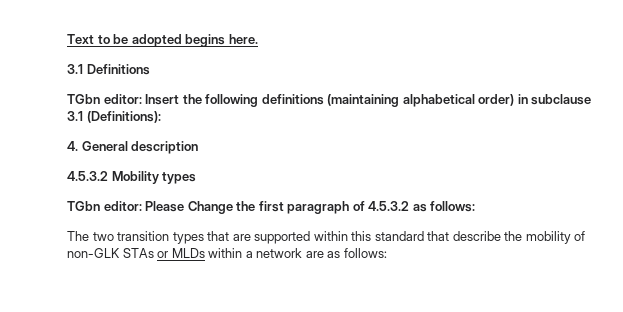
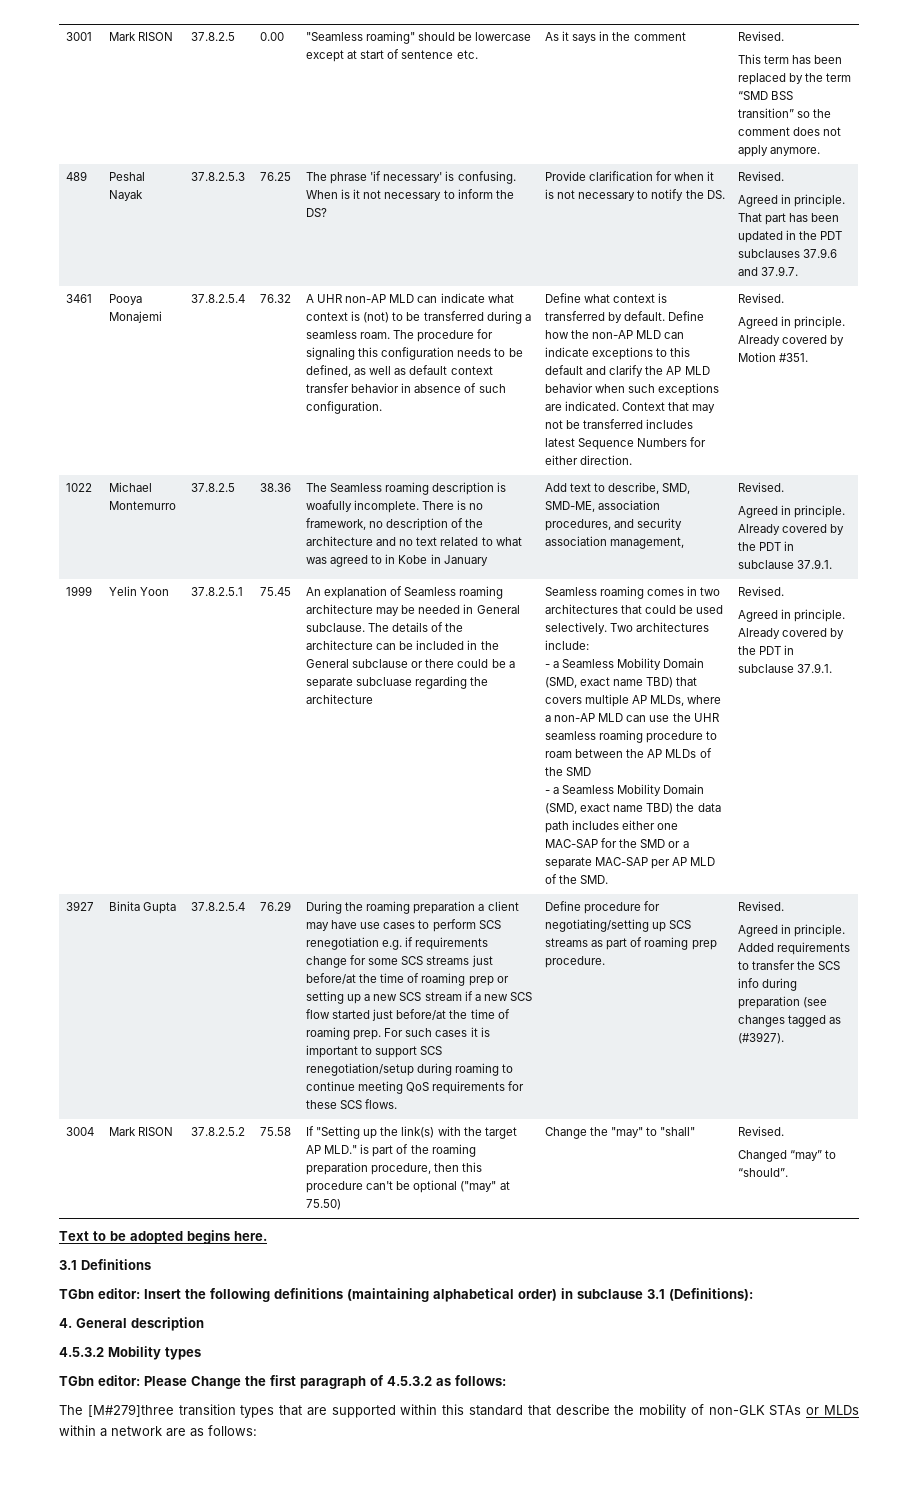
(67, 39) none -> [66,32,93,41] [109,32,174,41] [191,32,236,41] [260,32,285,41] [306,31,532,44] [306,49,478,62] [545,31,686,43] [738,31,785,41] [738,54,843,64] [738,73,852,85] [738,91,794,100] [738,108,832,118] [738,127,842,136] [738,145,821,157] [66,171,88,181] [109,172,146,181] [109,190,144,201] [191,172,246,181] [260,172,292,181] [306,171,516,184] [306,189,514,201] [306,208,328,217] [545,171,715,181] [545,189,725,201] [738,171,785,181] [738,194,846,207] [738,213,840,225] [738,230,843,243] [738,248,838,258] [738,266,799,276] [66,294,93,303] [109,294,143,305] [109,311,163,323] [191,294,246,303] [260,294,292,303] [306,293,514,303] [306,311,531,324] [306,329,494,342] [306,347,523,360] [306,365,493,377] [306,383,506,393] [306,401,383,414] [545,293,668,303] [545,311,705,323] [545,330,685,339] [545,347,691,360] [545,365,710,377] [545,383,720,396] [545,401,716,413] [545,419,694,429] [545,437,707,450] [545,455,633,465] [738,293,785,303] [738,316,846,329] [738,335,845,346] [738,352,809,362] [66,483,93,492] [109,482,153,492] [109,501,177,510] [191,483,236,492] [260,483,292,492] [306,482,507,495] [306,500,484,513] [306,518,484,531] [306,536,522,546] [306,554,488,567] [545,482,691,494] [545,500,661,512] [545,518,683,531] [545,536,685,549] [738,482,785,492] [738,505,846,518] [738,524,845,535] [738,541,795,551] [738,559,833,569] [66,586,93,596] [109,586,170,596] [191,587,244,596] [260,587,292,596] [306,586,504,599] [306,604,520,616] [306,622,464,632] [306,640,499,650] [306,659,515,668] [306,676,489,689] [306,694,374,704] [545,586,721,599] [545,604,724,614] [545,622,710,634] [545,640,590,650] [545,658,705,670] [545,677,698,688] [545,694,722,707] [545,713,720,722] [545,730,718,743] [545,748,712,758] [545,767,592,776] [545,784,705,796] [545,803,721,814] [545,820,679,833] [545,838,689,848] [545,857,716,869] [545,874,609,884] [738,586,785,596] [738,609,846,622] [738,628,845,639] [738,645,795,655] [738,663,833,673] [66,901,95,911] [109,901,177,914] [191,902,246,911] [260,901,292,911] [306,901,519,914] [306,919,501,932] [306,937,489,950] [306,955,493,968] [306,973,509,986] [306,991,532,1004] [306,1009,510,1021] [306,1027,490,1040] [306,1045,443,1058] [306,1063,514,1076] [306,1081,525,1094] [306,1099,398,1109] [545,901,661,914] [545,919,692,932] [545,937,717,950] [545,956,606,968] [738,901,785,911] [738,924,846,937] [738,942,851,955] [738,960,841,970] [738,978,798,991] [738,996,828,1009] [738,1015,842,1027] [738,1032,785,1044] [66,1127,95,1136] [109,1127,174,1136] [191,1127,246,1136] [260,1127,292,1136] [306,1126,517,1139] [306,1144,476,1157] [306,1162,483,1175] [306,1180,510,1193] [306,1199,342,1210] [545,1127,696,1139] [738,1126,785,1136] [738,1150,837,1162] [738,1168,789,1177] 3001 | Mark RISON | 37.8.2.5 | 0.00 | "Seamless roaming" should be lowercase except at start of sentence etc. | As it says in the comment | Revised. // This term has been replaced by the term “SMD BSS transition” so the comment does not apply anymore. // 489 | Peshal Nayak | 37.8.2.5.3 | 76.25 | The phrase 'if necessary' is confusing. When is it not necessary to inform the DS? | Provide clarification for when it is not necessary to notify the DS. | Revised. // Agreed in principle. That part has been updated in the PDT subclauses 37.9.6 and 37.9.7. // 3461 | Pooya Monajemi | 37.8.2.5.4 | 76.32 | A UHR non-AP MLD can indicate what context is (not) to be transferred during a seamless roam. The procedure for signaling this configuration needs to be defined, as well as default context transfer behavior in absence of such configuration. | Define what context is transferred by default. Define how the non-AP MLD can indicate exceptions to this default and clarify the AP MLD behavior when such exceptions are indicated. Context that may not be transferred includes latest Sequence Numbers for either direction. | Revised. // Agreed in principle. Already covered by Motion #351. // 1022 | Michael Montemurro | 37.8.2.5 | 38.36 | The Seamless roaming description is woafully incomplete. There is no framework, no description of the architecture and no text related to what was agreed to in Kobe in January | Add text to describe, SMD, SMD-ME, association procedures, and security association management, | Revised. // Agreed in principle. Already covered by the PDT in subclause 37.9.1. // 1999 | Yelin Yoon | 37.8.2.5.1 | 75.45 | An explanation of Seamless roaming architecture may be needed in General subclause. The details of the architecture can be included in the General subclause or there could be a separate subcluase regarding the architecture | Seamless roaming comes in two architectures that could be used selectively. Two architectures include: // - a Seamless Mobility Domain (SMD, exact name TBD) that covers multiple AP MLDs, where a non-AP MLD can use the UHR seamless roaming procedure to roam between the AP MLDs of the SMD // - a Seamless Mobility Domain (SMD, exact name TBD) the data path includes either one MAC-SAP for the SMD or a separate MAC-SAP per AP MLD of the SMD. | Revised. // Agreed in principle. Already covered by the PDT in subclause 37.9.1. // 3927 | Binita Gupta | 37.8.2.5.4 | 76.29 | During the roaming preparation a client may have use cases to perform SCS renegotiation e.g. if requirements change for some SCS streams just before/at the time of roaming prep or setting up a new SCS stream if a new SCS flow started just before/at the time of roaming prep. For such cases it is important to support SCS renegotiation/setup during roaming to continue meeting QoS requirements for these SCS flows. | Define procedure for negotiating/setting up SCS streams as part of roaming prep procedure. | Revised. // Agreed in principle. Added requirements to transfer the SCS info during preparation (see changes tagged as (#3927). // 3004 | Mark RISON | 37.8.2.5.2 | 75.58 | If "Setting up the link(s) with the target AP MLD." is part of the roaming preparation procedure, then this procedure can't be optional ("may" at 75.50) | Change the "may" to "shall" | Revised. // Changed “may” to “should”. //
[92,232,114,241] two -> [87,1404,174,1417] [M#279]three

